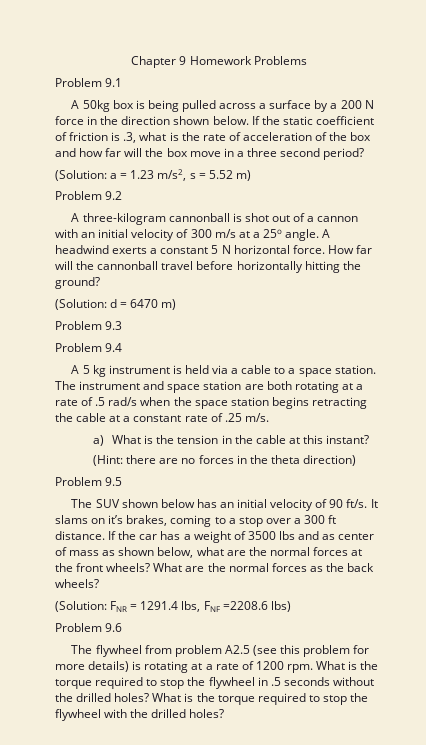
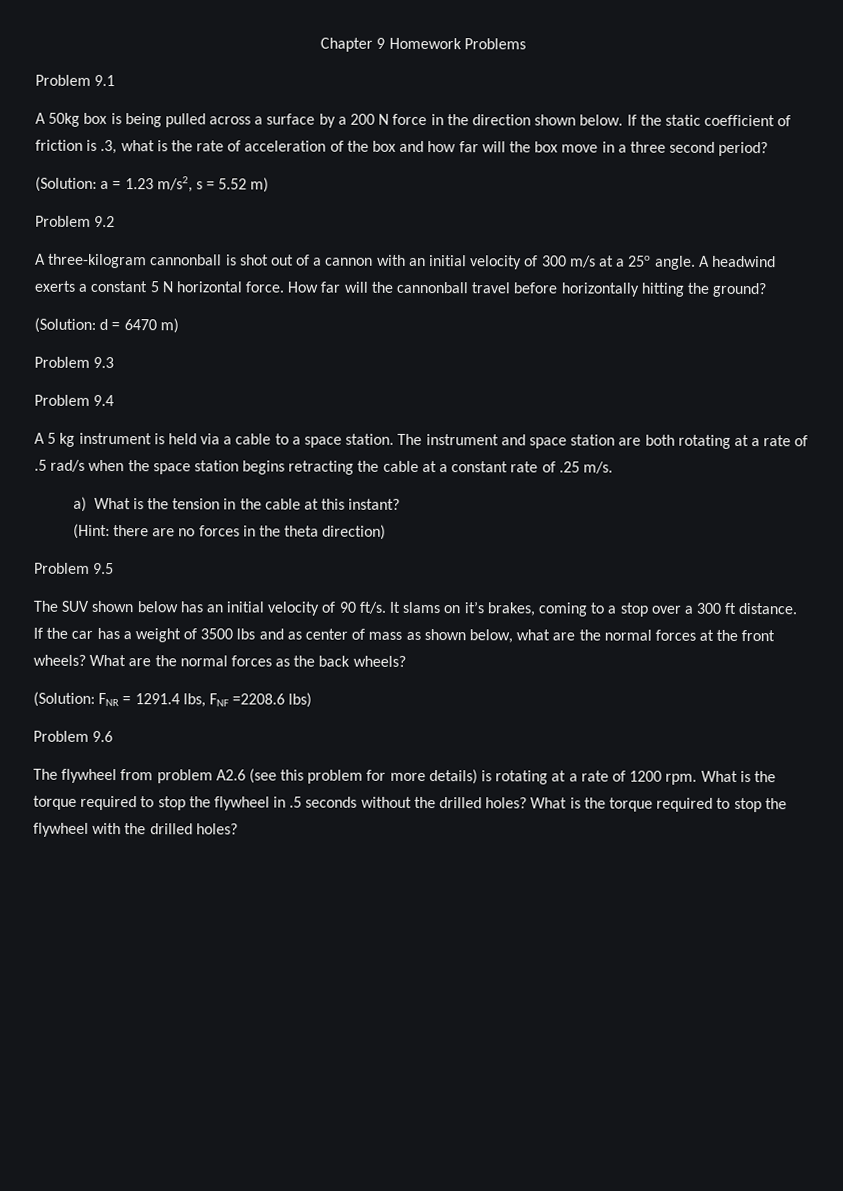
[224,645,250,654] A2.5 -> [215,769,246,781] A2.6

